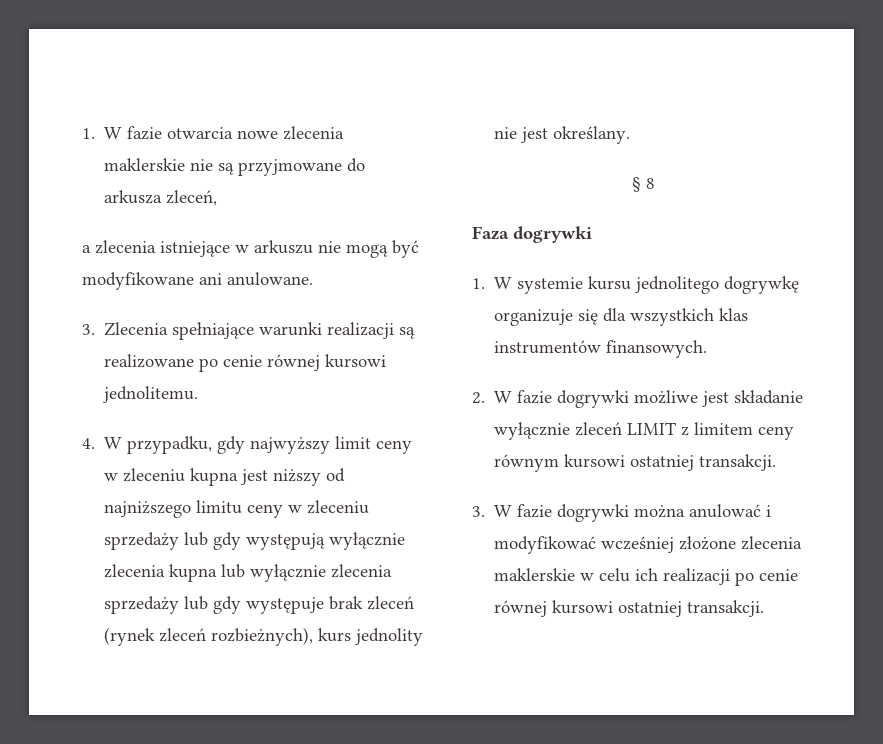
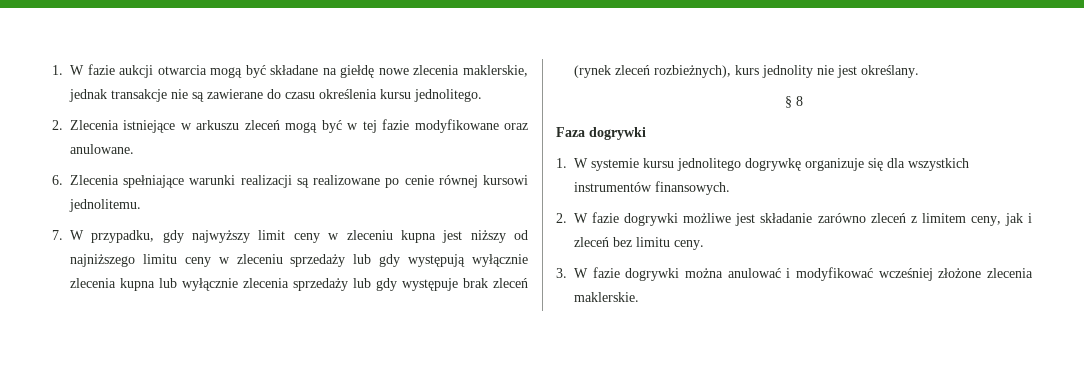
[167,126,345,140] [104,158,366,176] [104,190,218,206] [82,240,156,254] otwarcia nowe zlecenia maklerskie nie są przyjmowane do arkusza zleceń, // a zlecenia -> [119,65,528,78] [69,89,482,102] [52,120,119,130] aukcji otwarcia mogą być składane na giełdę nowe zlecenia maklerskie, jednak transakcje nie są zawierane do czasu określenia kursu jednolitego. // 2. Zlecenia
[318,240,419,258] [82,272,222,290] nie mogą być modyfikowane ani -> [244,119,528,133] zleceń mogą być w tej fazie modyfikowane oraz
[82,324,95,335] 3. -> [52,175,63,185] 6.
[82,438,95,449] 4. -> [52,230,63,240] 7.
[719,308,749,321] klas -> (969, 164) none
[494,422,795,440] [494,454,777,472] wyłącznie zleceń LIMIT z limitem ceny równym kursowi ostatniej transakcji. -> [817,213,1032,226] [574,237,704,250] zarówno zleceń z limitem ceny, jak i zleceń bez limitu ceny.
[494,568,799,586] [494,600,765,617] maklerskie w celu ich realizacji po cenie równej kursowi ostatniej transakcji. -> [574,292,639,302] maklerskie.

